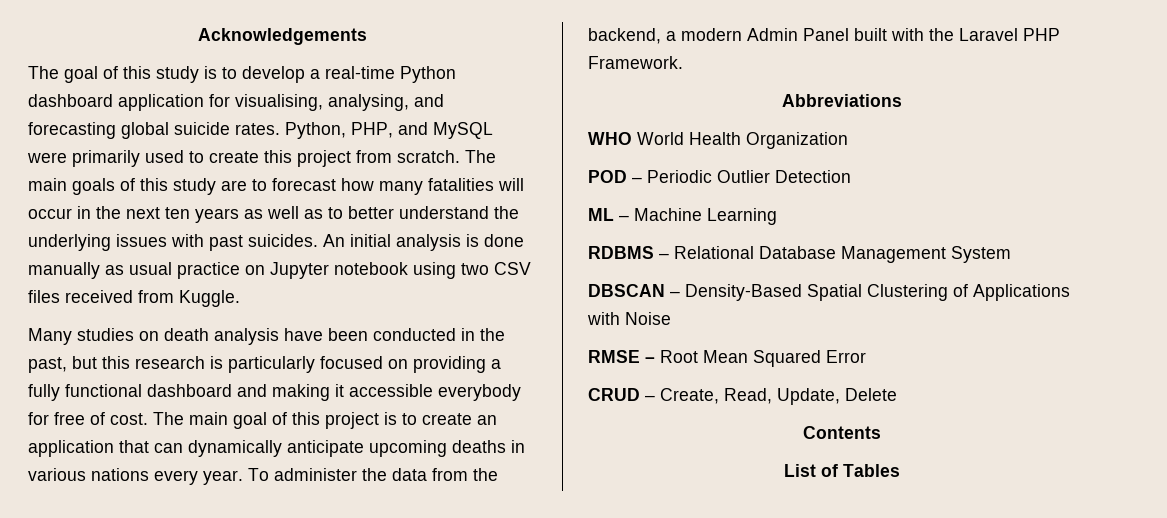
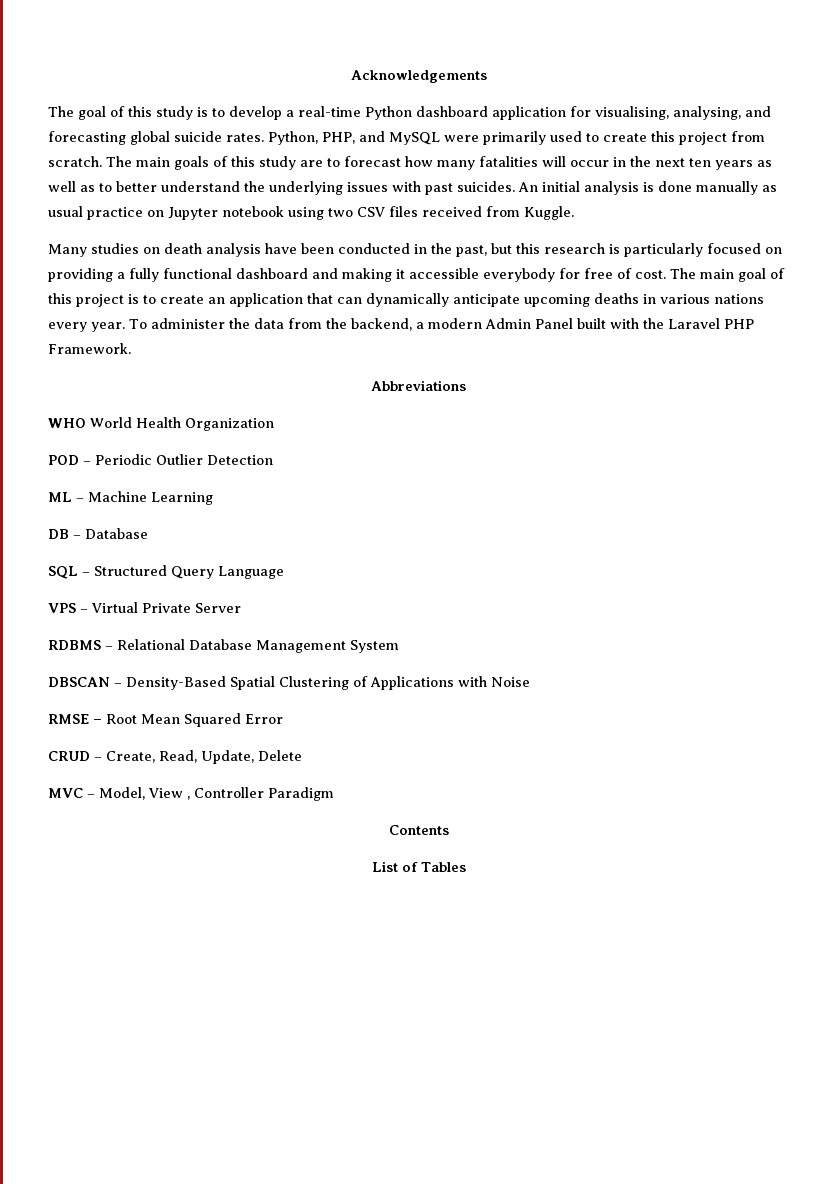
(777, 216) none -> [48,528,148,539] [48,565,284,579] [48,602,241,613] // DB – Database // SQL – Structured Query Language // VPS – Virtual Private Server
(897, 394) none -> [48,787,334,801] // MVC – Model, View , Controller Paradigm

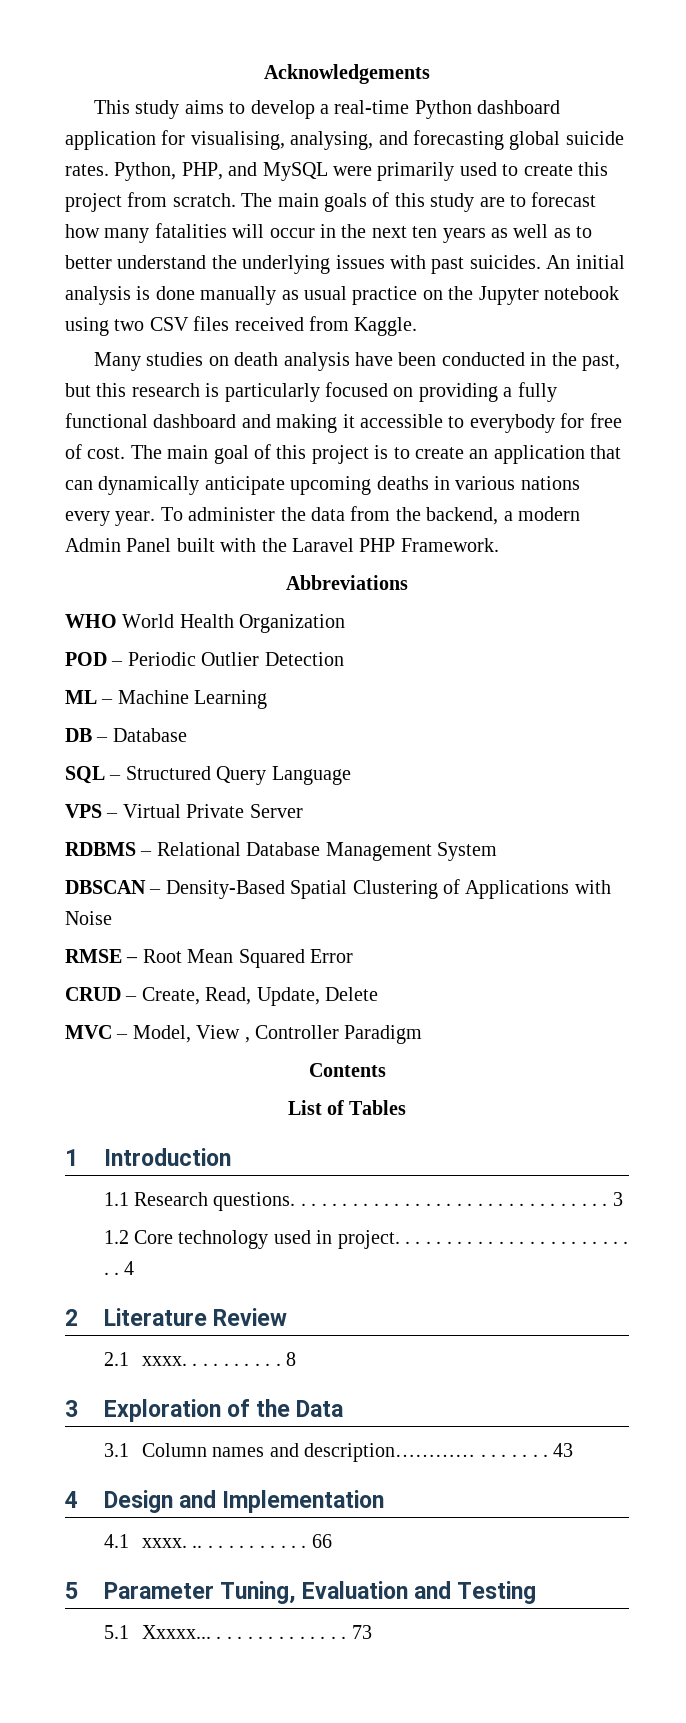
[48,106,208,120] The goal of this study is -> [93,100,224,119] This study aims
(164, 213) none -> [448,286,474,300] the
[524,206,574,220] Kuggle. -> [354,317,418,336] Kaggle.
(479, 273) none -> [448,416,465,428] to
(466, 867) none -> [65,1148,231,1166] [103,1192,623,1211] [103,1230,629,1249] [103,1261,135,1275] [65,1308,287,1326] [103,1352,297,1366] [65,1399,344,1422] [103,1443,574,1462] [65,1490,384,1513] [103,1534,332,1548] [65,1581,537,1604] [103,1625,372,1639] // 1 Introduction // 1.1 Research questions. . . . . . . . . . . . . . . . . . . . . . . . . . . . . . . 3 // 1.2 Core technology used in project. . . . . . . . . . . . . . . . . . . . . . . . . 4 // 2 Literature Review // 2.1 xxxx. . . . . . . . . . 8 // 3 Exploration of the Data // 3.1 Column names and description………… . . . . . . . 43 // 4 Design and Implementation // 4.1 xxxx. .. . . . . . . . . . . 66 // 5 Parameter Tuning, Evaluation and Testing // 5.1 Xxxxx... . . . . . . . . . . . . . 73

